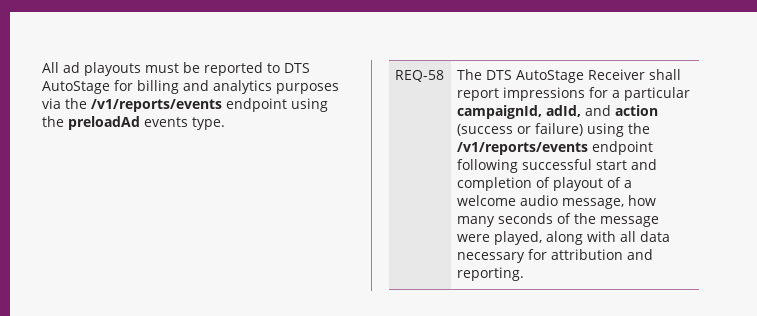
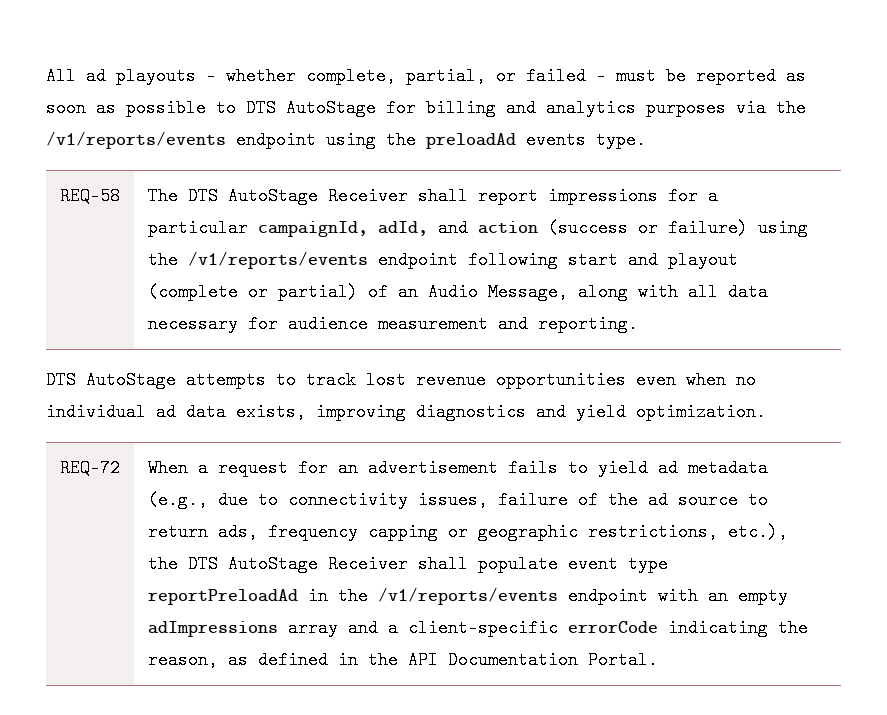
[145,62,263,76] must be reported -> [206,67,806,85] [46,99,206,117] – whether complete, partial, or failed – must be reported as soon as possible
[522,159,593,170] successful -> (558, 260) none
[457,177,633,191] [457,195,657,209] [457,213,660,227] [457,231,543,245] completion of playout of a welcome audio message, how many seconds of the message were played, -> [667,251,738,269] [147,283,568,301] playout (complete or partial) of an Audio Message,
[551,249,624,260] attribution -> [287,315,488,333] audience measurement
(525, 274) none -> [46,371,756,389] [46,403,766,421] [59,459,120,477] [147,459,768,477] [147,491,768,509] [147,523,788,541] [147,555,668,573] [147,587,788,605] [147,619,808,637] [147,651,658,669] // DTS AutoStage attempts to track lost revenue opportunities even when no individual ad data exists, improving diagnostics and yield optimization. // REQ-72 | When a request for an advertisement fails to yield ad metadata (e.g., due to connectivity issues, failure of the ad source to return ads, frequency capping or geographic restrictions, etc.), the DTS AutoStage Receiver shall populate event type reportPreloadAd in the /v1/reports/events endpoint with an empty adImpressions array and a client-specific errorCode indicating the reason, as defined in the API Documentation Portal.

